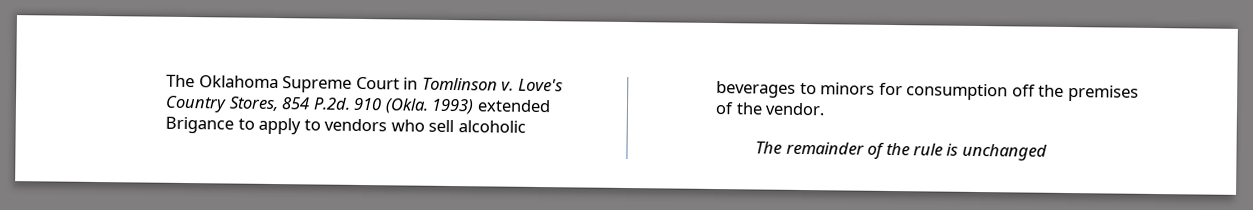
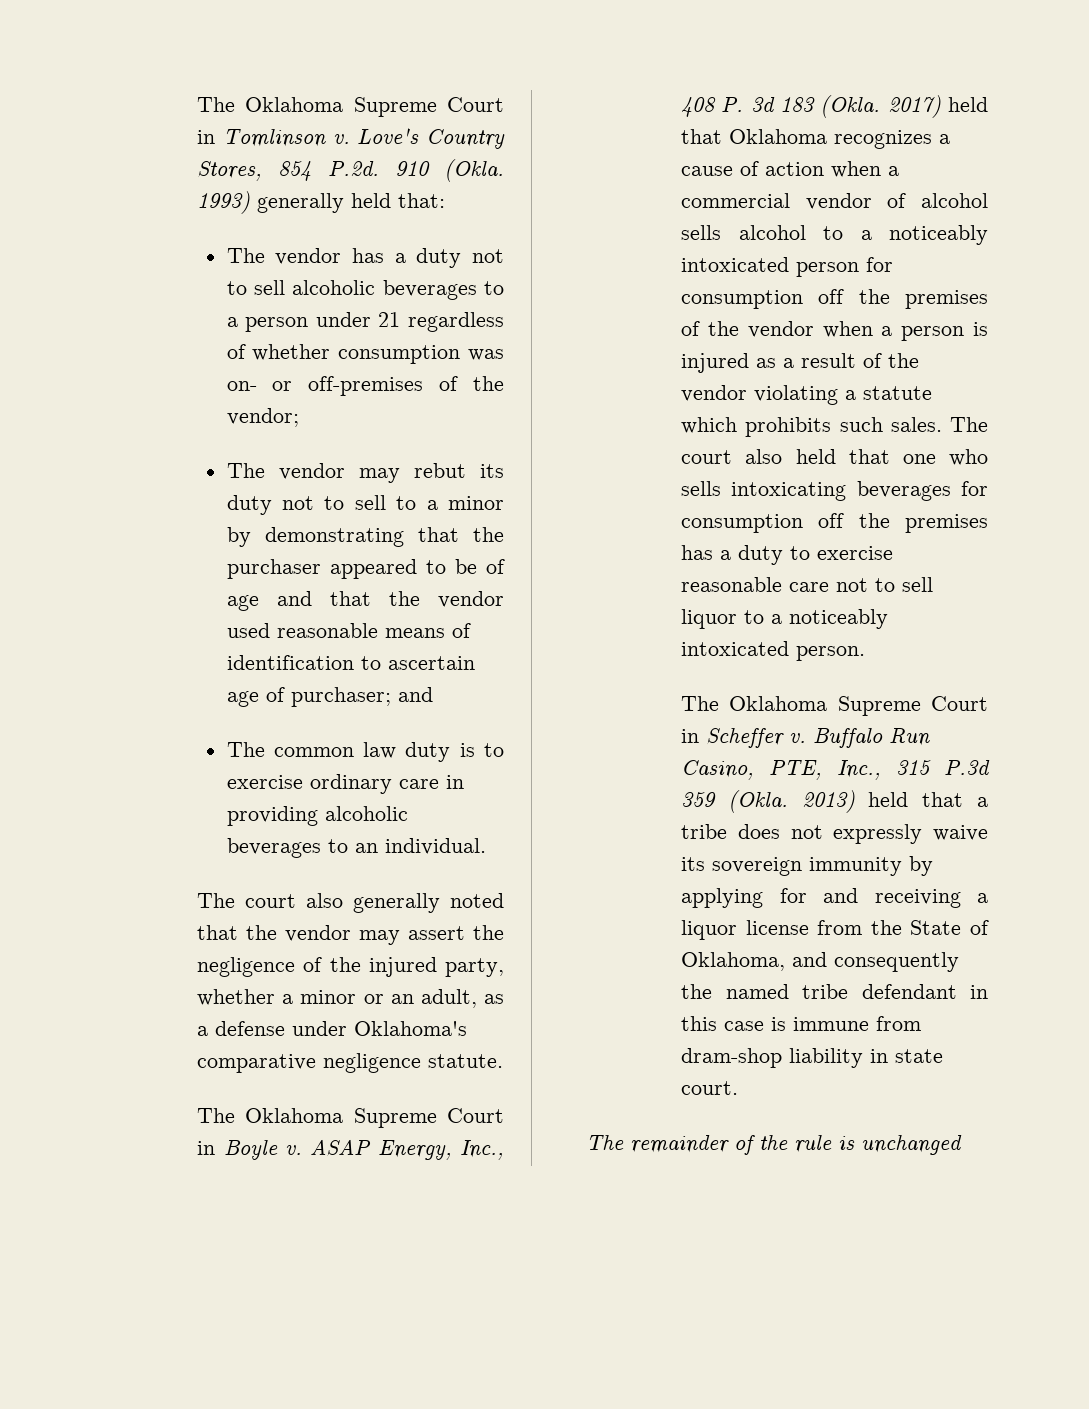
[476,99,551,113] [165,116,526,135] [716,81,876,98] extended Brigance to apply to vendors who sell alcoholic beverages to minors -> [257,193,446,213] [226,248,505,268] [226,280,504,300] [226,312,504,332] [226,344,505,364] [226,376,504,396] [226,408,299,427] [226,463,504,483] [226,495,504,515] [226,527,504,547] [226,559,505,579] [226,591,504,611] [226,623,471,638] [226,655,475,670] [226,687,433,707] [226,742,504,762] [226,774,464,794] [226,806,408,826] [226,838,486,858] [197,893,504,913] [197,925,504,945] [197,957,504,977] [197,989,505,1008] [197,1021,468,1036] [197,1053,504,1073] [197,1108,504,1128] [197,1139,504,1160] [681,95,988,118] [681,129,951,149] [681,161,900,178] [681,193,988,210] [681,225,988,245] [681,257,860,277] generally held that: // The vendor has a duty not to sell alcoholic beverages to a person under 21 regardless of whether consumption was on- or off-premises of the vendor; // The vendor may rebut its duty not to sell to a minor by demonstrating that the purchaser appeared to be of age and that the vendor used reasonable means of identification to ascertain age of purchaser; and // The common law duty is to exercise ordinary care in providing alcoholic beverages to an individual. // The court also generally noted that the vendor may assert the negligence of the injured party, whether a minor or an adult, as a defense under Oklahoma's comparative negligence statute. // The Oklahoma Supreme Court in Boyle v. ASAP Energy, Inc., 408 P. 3d 183 (Okla. 2017) held that Oklahoma recognizes a cause of action when a commercial vendor of alcohol sells alcohol to a noticeably intoxicated person
[765,102,826,116] vendor. -> [747,321,988,341] [681,353,920,373] [681,385,933,405] [681,417,988,437] [681,449,988,466] [681,481,988,501] [681,513,988,533] [681,545,894,565] [681,577,934,592] [681,609,889,629] [681,641,866,661] [681,696,988,716] [681,728,931,748] [681,760,990,780] [681,790,988,813] [681,824,988,844] [681,856,934,876] [681,888,988,908] [681,920,990,940] [681,952,960,972] [681,984,988,999] [681,1016,922,1031] [681,1048,944,1068] [681,1081,739,1095] vendor when a person is injured as a result of the vendor violating a statute which prohibits such sales. The court also held that one who sells intoxicating beverages for consumption off the premises has a duty to exercise reasonable care not to sell liquor to a noticeably intoxicated person. // The Oklahoma Supreme Court in Scheffer v. Buffalo Run Casino, PTE, Inc., 315 P.3d 359 (Okla. 2013) held that a tribe does not expressly waive its sovereign immunity by applying for and receiving a liquor license from the State of Oklahoma, and consequently the named tribe defendant in this case is immune from dram-shop liability in state court.

